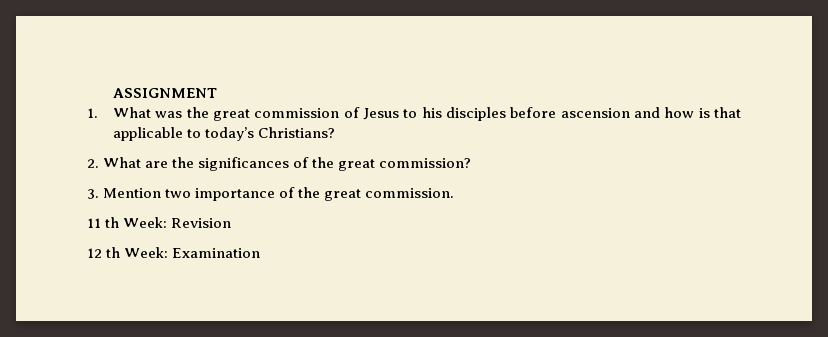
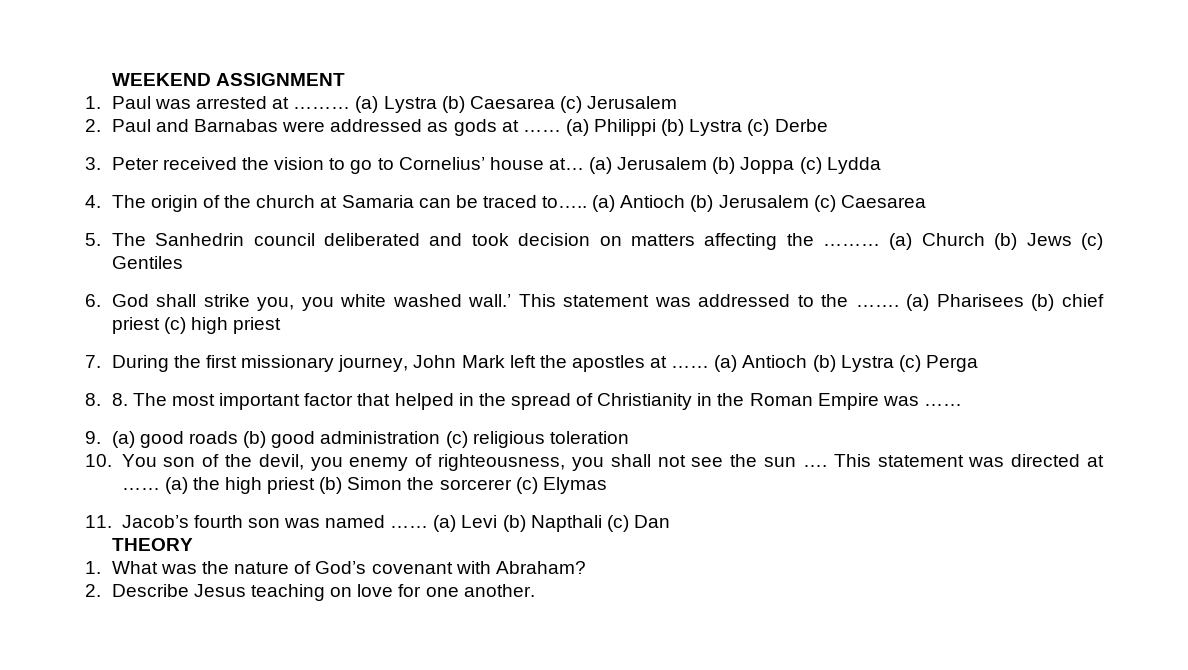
(113, 93) none -> [111,73,211,86] WEEKEND
[113,107,742,121] [113,127,336,141] [87,157,472,171] [87,187,455,201] [87,217,232,228] [87,247,261,258] What was the great commission of Jesus to his disciples before ascension and how is that applicable to today’s Christians? // 2. What are the significances of the great commission? // 3. Mention two importance of the great commission. // 11 th Week: Revision // 12 th Week: Examination -> [111,96,678,113] [85,119,828,136] [85,157,881,174] [85,195,926,212] [85,233,1103,250] [111,256,183,269] [85,294,1104,311] [111,317,282,334] [85,355,979,372] [85,393,963,410] [85,431,629,448] [85,454,1105,471] [121,477,607,494] [85,515,670,532] [111,538,193,551] [85,561,586,574] [85,584,535,601] Paul was arrested at ……… (a) Lystra (b) Caesarea (c) Jerusalem // 2. Paul and Barnabas were addressed as gods at …… (a) Philippi (b) Lystra (c) Derbe // 3. Peter received the vision to go to Cornelius’ house at… (a) Jerusalem (b) Joppa (c) Lydda // 4. The origin of the church at Samaria can be traced to….. (a) Antioch (b) Jerusalem (c) Caesarea // 5. The Sanhedrin council deliberated and took decision on matters affecting the ……… (a) Church (b) Jews (c) Gentiles // 6. God shall strike you, you white washed wall.’ This statement was addressed to the ……. (a) Pharisees (b) chief priest (c) high priest // 7. During the first missionary journey, John Mark left the apostles at …… (a) Antioch (b) Lystra (c) Perga // 8. 8. The most important factor that helped in the spread of Christianity in the Roman Empire was …… // 9. (a) good roads (b) good administration (c) religious toleration // 10. You son of the devil, you enemy of righteousness, you shall not see the sun …. This statement was directed at …… (a) the high priest (b) Simon the sorcerer (c) Elymas // 11. Jacob’s fourth son was named …… (a) Levi (b) Napthali (c) Dan // THEORY // 1. What was the nature of God’s covenant with Abraham? // 2. Describe Jesus teaching on love for one another.

